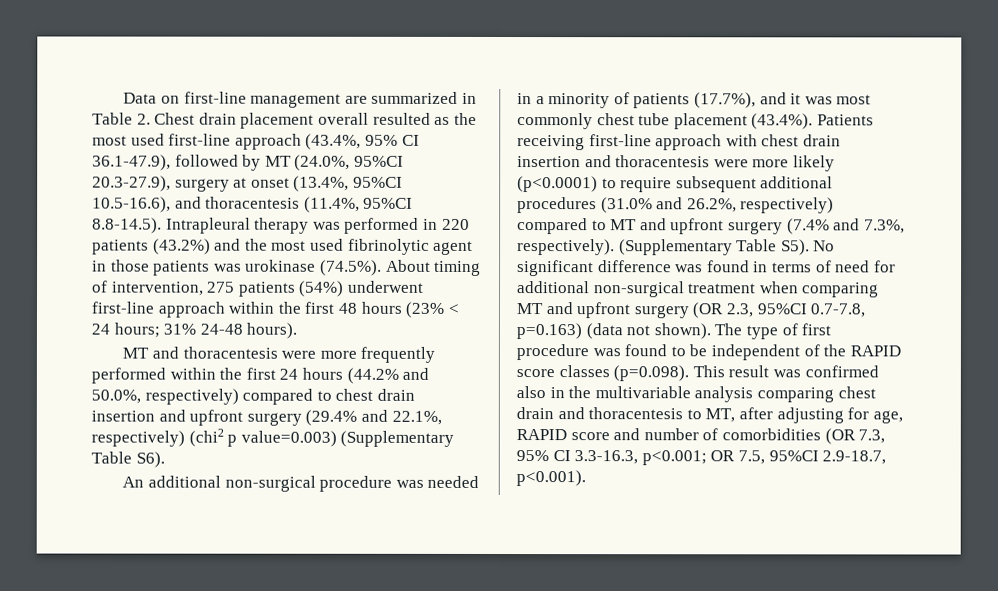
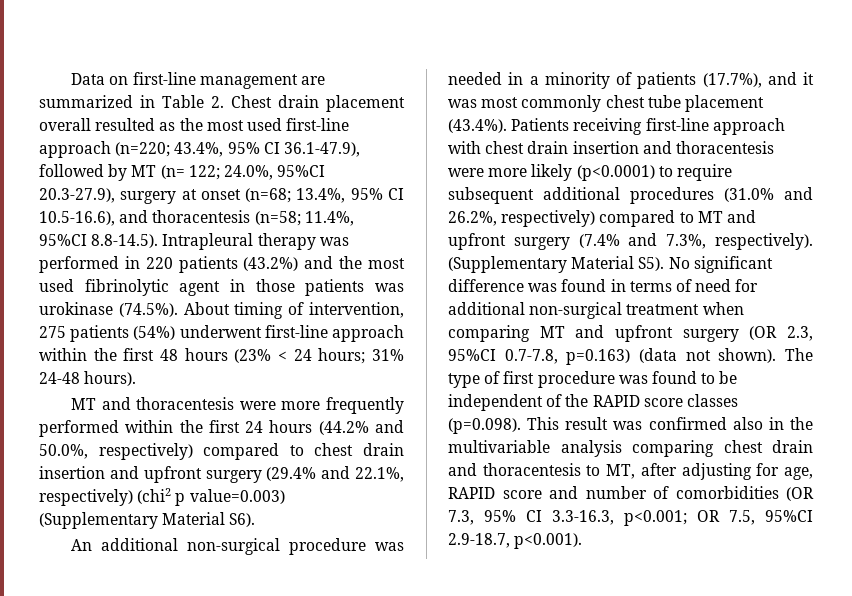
[305,133,362,150] (43.4%, -> [115,142,224,157] (n=220; 43.4%,
[294,154,351,171] (24.0%, -> [160,165,273,180] (n= 122; 24.0%,
[293,175,403,192] (13.4%, 95%CI -> [245,188,404,203] (n=68; 13.4%, 95% CI
[303,196,360,213] (11.4%, -> [254,211,354,226] (n=58; 11.4%,
[91,451,132,464] Table -> [162,512,226,525] Material
[736,239,778,252] Table -> [571,256,635,269] Material

